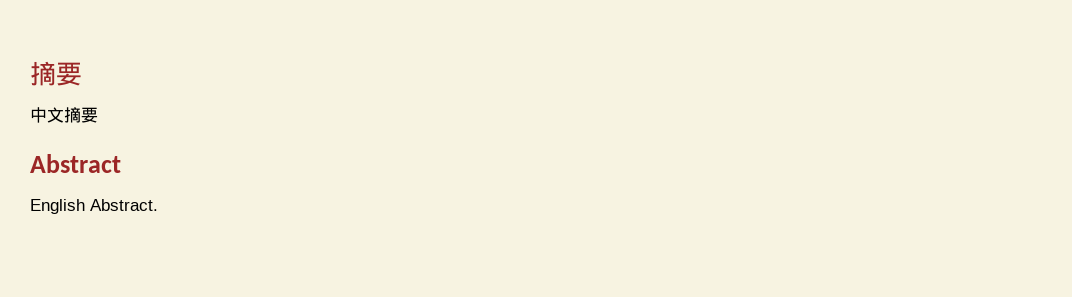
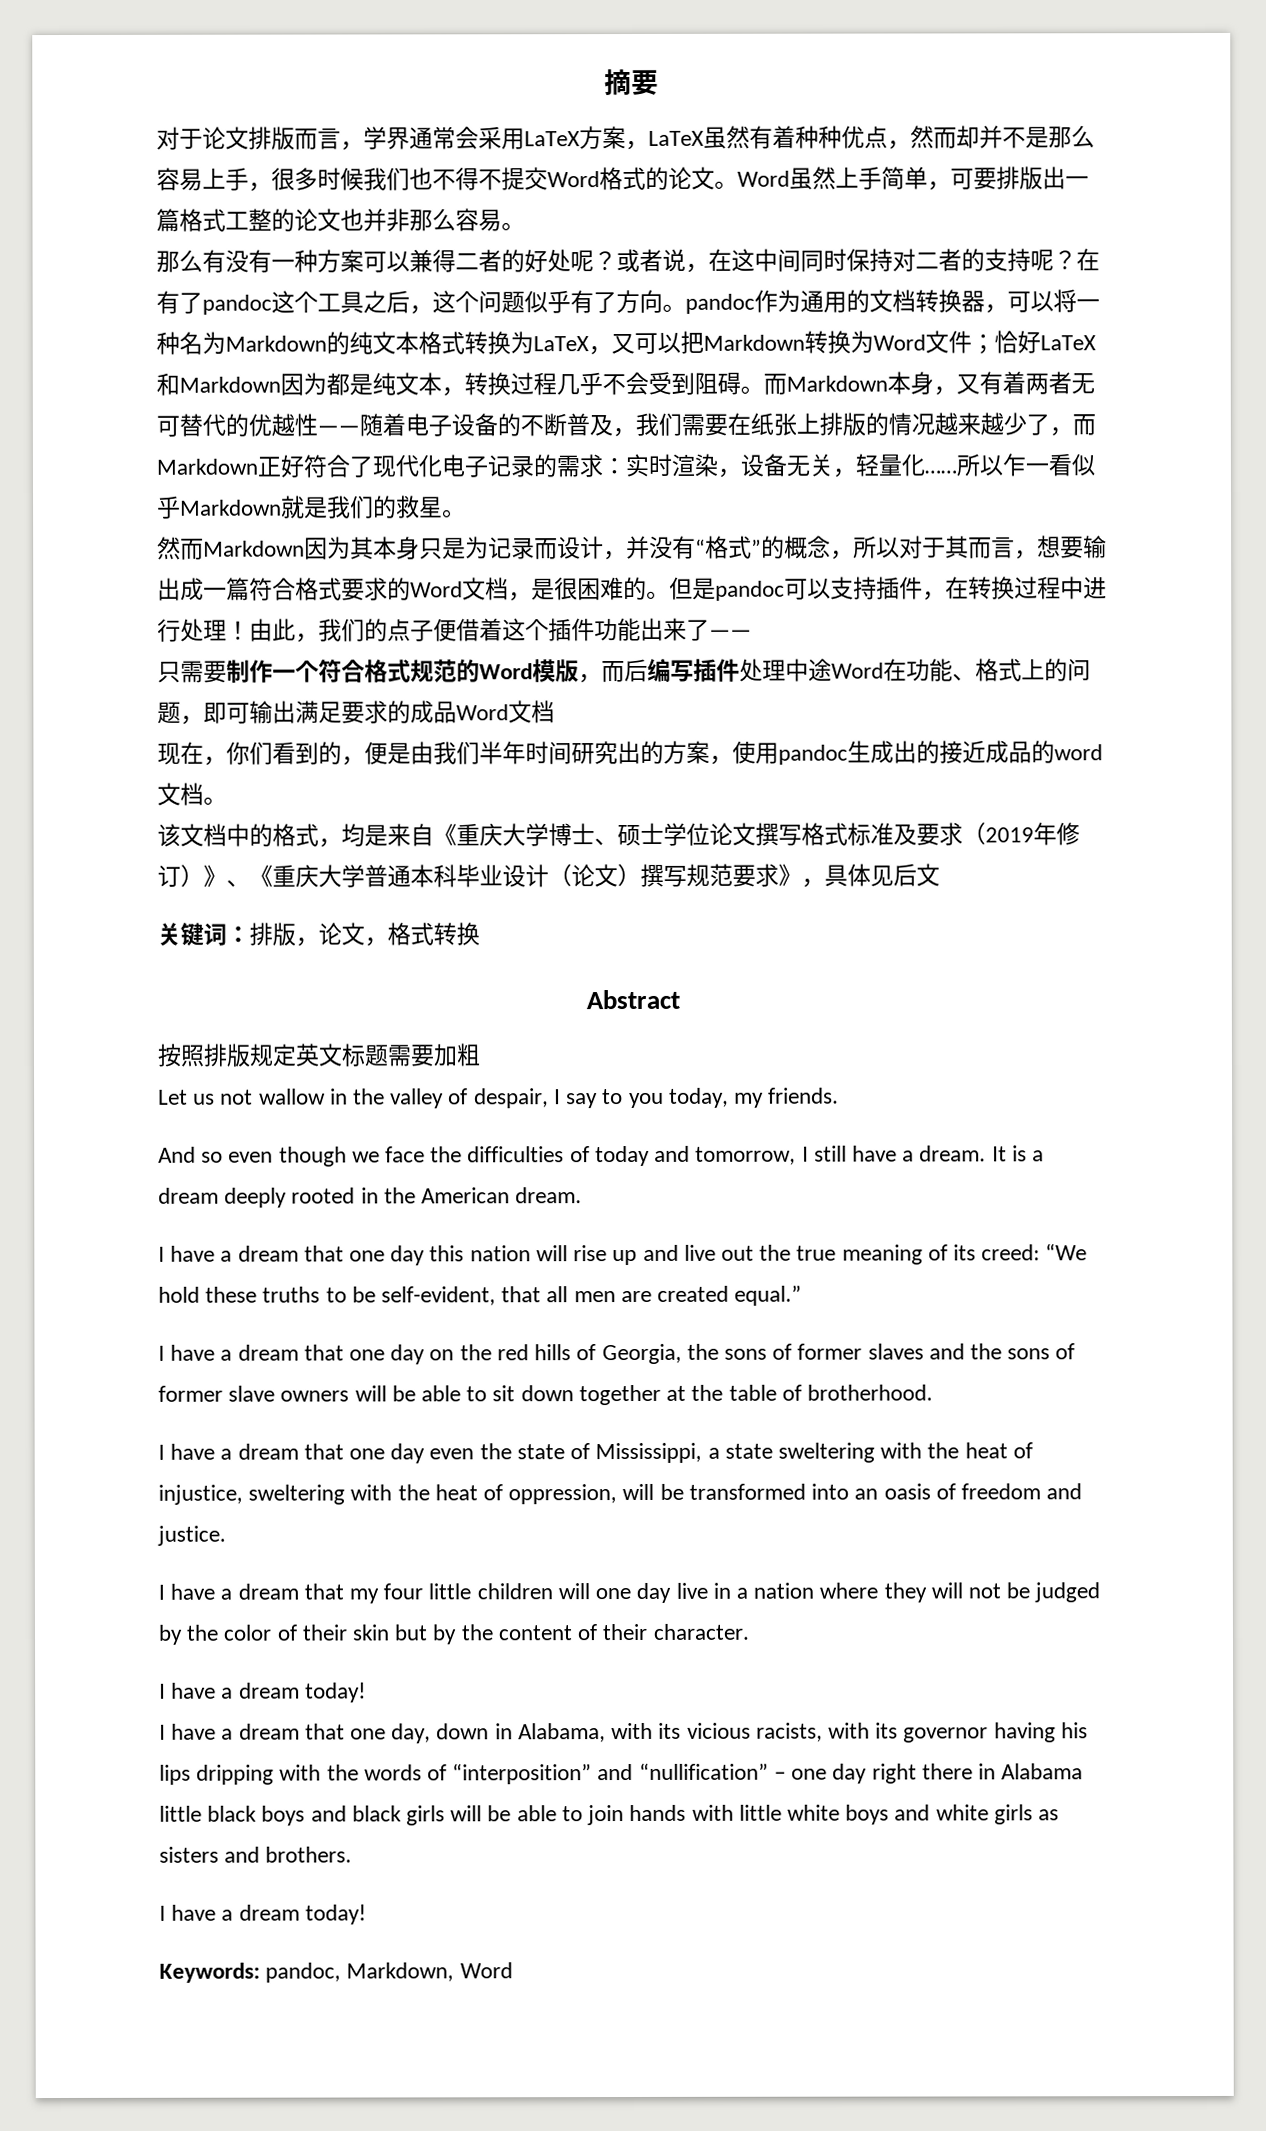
[30,61,82,86] [30,107,98,123] [30,154,121,173] [30,199,158,214] 摘要 // 中文摘要 // Abstract // English Abstract. -> [604,69,659,96] [156,125,1095,151] [156,166,1089,192] [156,208,525,232] [156,248,1100,273] [156,289,1100,315] [156,330,1096,356] [156,371,1095,397] [156,412,1096,438] [156,453,1095,478] [157,495,466,519] [157,535,1107,561] [157,576,1107,602] [157,617,752,643] [157,658,1091,684] [157,700,555,725] [157,740,1103,766] [157,782,227,806] [157,822,1080,848] [157,863,940,888] [157,922,480,947] [585,989,680,1010] [157,1043,481,1067] [158,1087,840,1109] [158,1145,1044,1167] [158,1187,583,1208] [158,1243,1088,1266] [158,1285,803,1306] [158,1343,1076,1365] [158,1384,933,1406] [158,1442,1033,1464] [158,1483,1083,1505] [157,1525,226,1546] [158,1582,1101,1604] [158,1623,750,1645] [159,1682,366,1703] [159,1722,1088,1744] [159,1762,1084,1785] [159,1804,1059,1826] [159,1846,353,1863] [159,1904,366,1925] [159,1962,513,1983] 摘要 // 对于论文排版而言，学界通常会采用LaTeX方案，LaTeX虽然有着种种优点，然而却并不是那么容易上手，很多时候我们也不得不提交Word格式的论文。Word虽然上手简单，可要排版出一篇格式工整的论文也并非那么容易。 // 那么有没有一种方案可以兼得二者的好处呢？或者说，在这中间同时保持对二者的支持呢？在有了pandoc这个工具之后，这个问题似乎有了方向。pandoc作为通用的文档转换器，可以将一种名为Markdown的纯文本格式转换为LaTeX，又可以把Markdown转换为Word文件；恰好LaTeX和Markdown因为都是纯文本，转换过程几乎不会受到阻碍。而Markdown本身，又有着两者无可替代的优越性——随着电子设备的不断普及，我们需要在纸张上排版的情况越来越少了，而Markdown正好符合了现代化电子记录的需求：实时渲染，设备无关，轻量化……所以乍一看似乎Markdown就是我们的救星。 // 然而Markdown因为其本身只是为记录而设计，并没有“格式”的概念，所以对于其而言，想要输出成一篇符合格式要求的Word文档，是很困难的。但是pandoc可以支持插件，在转换过程中进行处理！由此，我们的点子便借着这个插件功能出来了—— // 只需要制作一个符合格式规范的Word模版，而后编写插件处理中途Word在功能、格式上的问题，即可输出满足要求的成品Word文档 // 现在，你们看到的，便是由我们半年时间研究出的方案，使用pandoc生成出的接近成品的word文档。 // 该文档中的格式，均是来自《重庆大学博士、硕士学位论文撰写格式标准及要求（2019年修订）》、《重庆大学普通本科毕业设计（论文）撰写规范要求》，具体见后文 // 关键词：排版，论文，格式转换 // Abstract // 按照排版规定英文标题需要加粗 // Let us not wallow in the valley of despair, I say to you today, my friends. // And so even though we face the difficulties of today and tomorrow, I still have a dream. It is a dream deeply rooted in the American dream. // I have a dream that one day this nation will rise up and live out the true meaning of its creed: “We hold these truths to be self-evident, that all men are created equal.” // I have a dream that one day on the red hills of Georgia, the sons of former slaves and the sons of former slave owners will be able to sit down together at the table of brotherhood. // I have a dream that one day even the state of Mississippi, a state sweltering with the heat of injustice, sweltering with the heat of oppression, will be transformed into an oasis of freedom and justice. // I have a dream that my four little children will one day live in a nation where they will not be judged by the color of their skin but by the content of their character. // I have a dream today! // I have a dream that one day, down in Alabama, with its vicious racists, with its governor having his lips dripping with the words of “interposition” and “nullification” – one day right there in Alabama little black boys and black girls will be able to join hands with little white boys and white girls as sisters and brothers. // I have a dream today! // Keywords: pandoc, Markdown, Word

